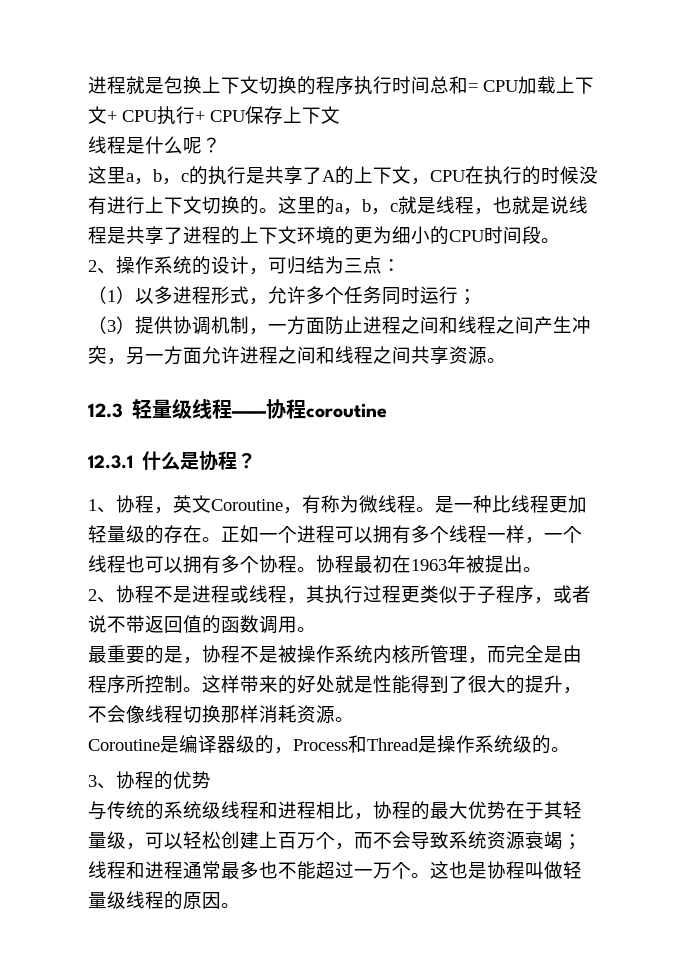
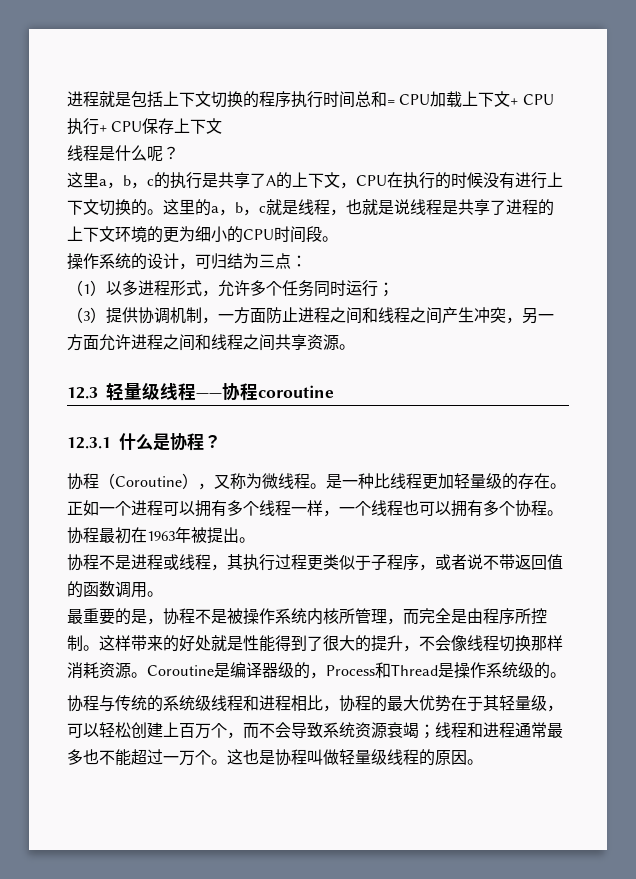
[183,76,202,94] 换 -> [147,91,163,107] 括
[88,260,116,274] 2、 -> (338, 239) none
[88,495,321,514] 1、协程，英文Coroutine，有 -> [67,473,230,490] 协程（Coroutine），又
[88,589,116,603] 2、 -> (255, 540) none
(354, 719) // -> (147, 675) none
[88,771,211,790] 3、协程的优势 // -> [67,695,99,712] 协程

